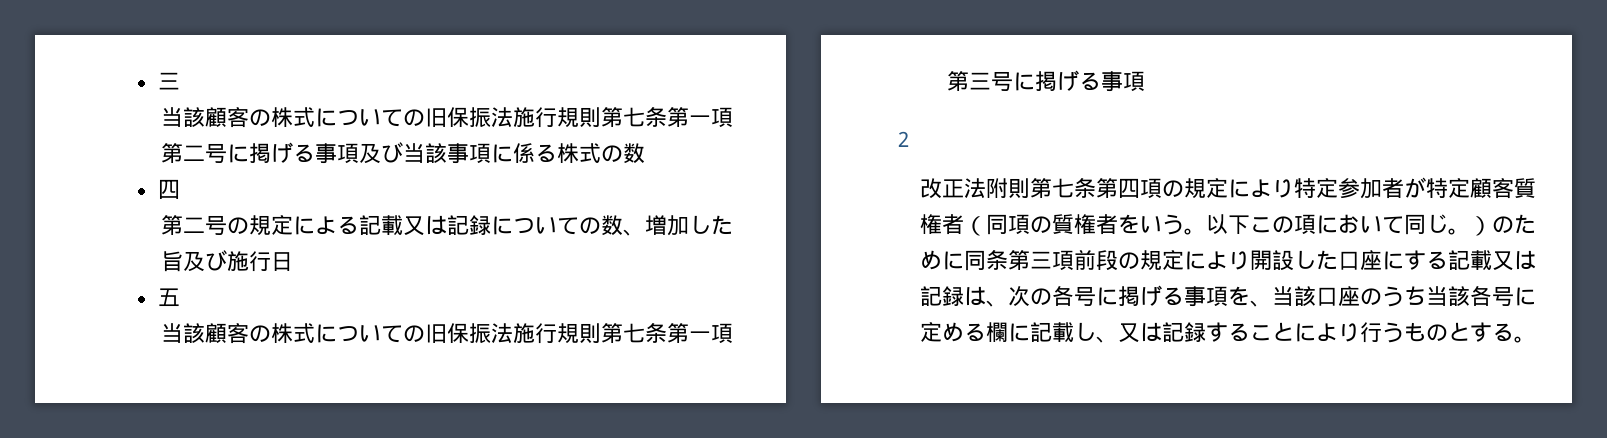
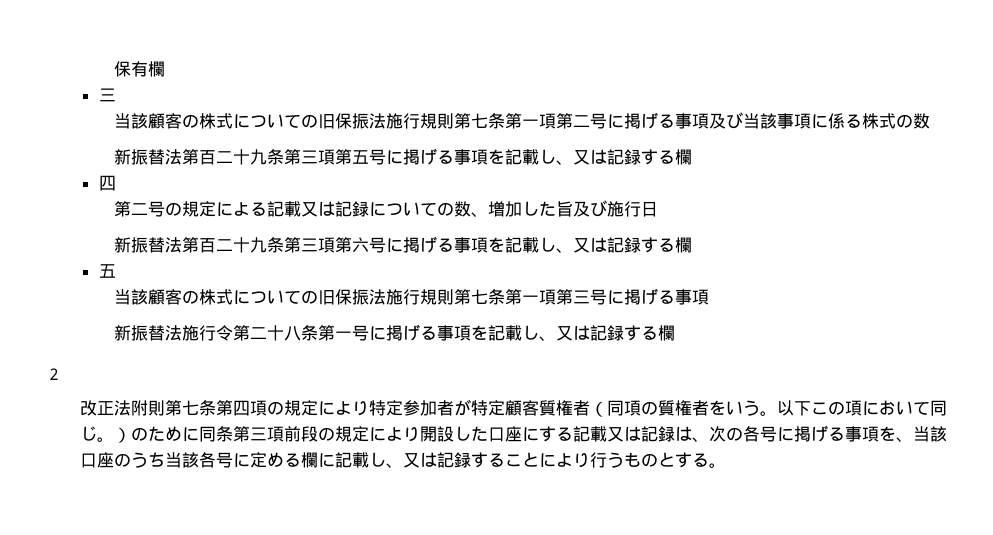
(157, 81) none -> [113,61,165,77] 保有欄 //
(645, 153) none -> [113,148,692,165] // 新振替法第百二十九条第三項第五号に掲げる事項を記載し、又は記録する欄
(293, 261) none -> [113,236,692,253] // 新振替法第百二十九条第三項第六号に掲げる事項を記載し、又は記録する欄
(1145, 81) none -> [113,324,675,341] // 新振替法施行令第二十八条第一号に掲げる事項を記載し、又は記録する欄

